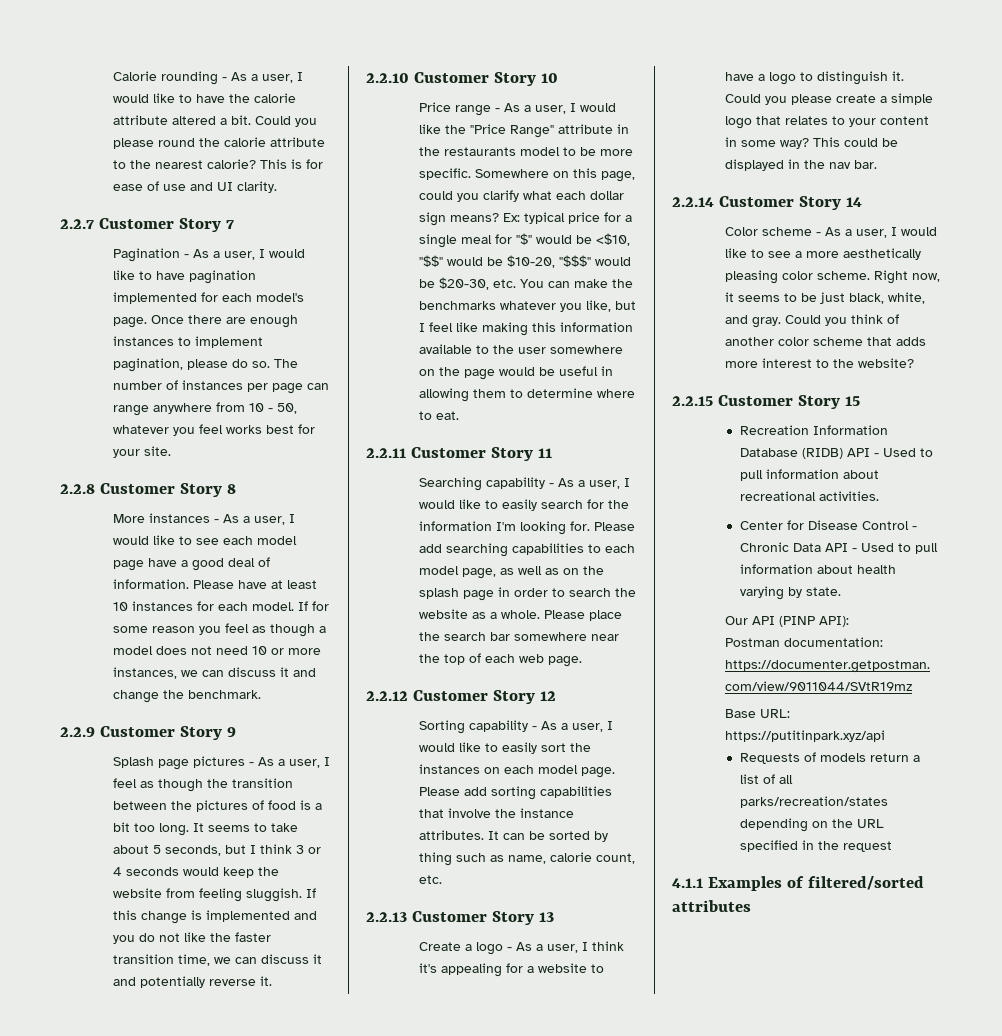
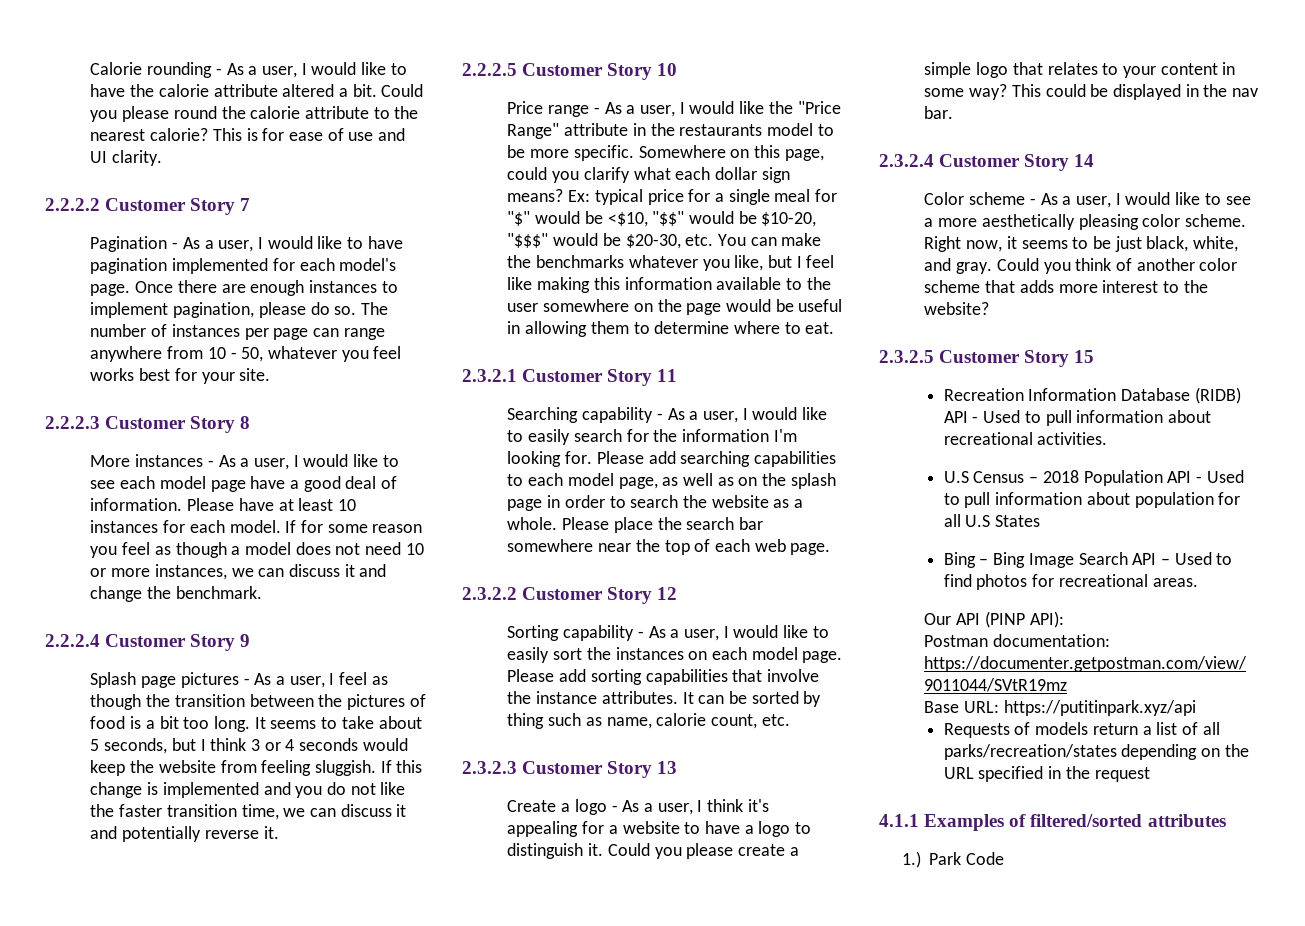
[60,219,94,229] 2.2.7 -> [45,198,100,211] 2.2.2.2
[60,484,95,494] 2.2.8 -> [45,416,100,429] 2.2.2.3
[60,727,95,737] 2.2.9 -> [45,634,100,647] 2.2.2.4
[366,73,409,83] 2.2.10 -> [462,63,517,76] 2.2.2.5
[366,448,406,458] 2.2.11 -> [462,369,517,382] 2.3.2.1
[366,691,408,701] 2.2.12 -> [462,587,517,600] 2.3.2.2
[366,912,407,922] 2.2.13 -> [462,761,517,774] 2.3.2.3
[672,197,714,207] 2.2.14 -> [879,154,934,167] 2.3.2.4
[672,396,713,406] 2.2.15 -> [879,350,934,363] 2.3.2.5
[740,520,918,530] [740,542,939,554] [740,564,897,574] [740,586,842,600] Center for Disease Control - Chronic Data API - Used to pull information about health varying by state. -> [943,470,1244,486] [943,492,1241,508] [943,514,1041,527] [943,552,1233,568] [943,574,1198,590] U.S Census – 2018 Population API - Used to pull information about population for all U.S States // Bing – Bing Image Search API – Used to find photos for recreational areas.
(751, 906) none -> [901,851,1005,868] // 1.) Park Code

